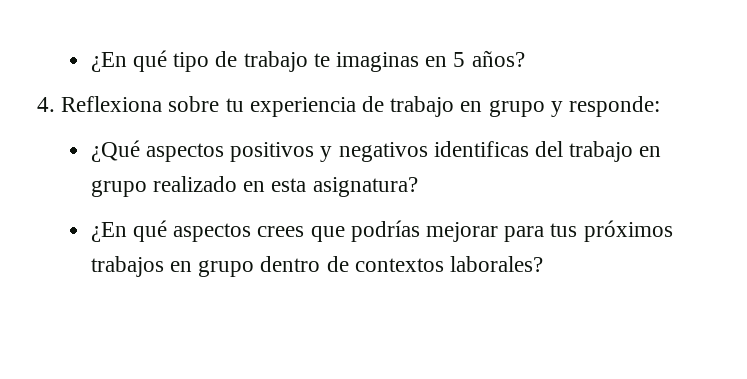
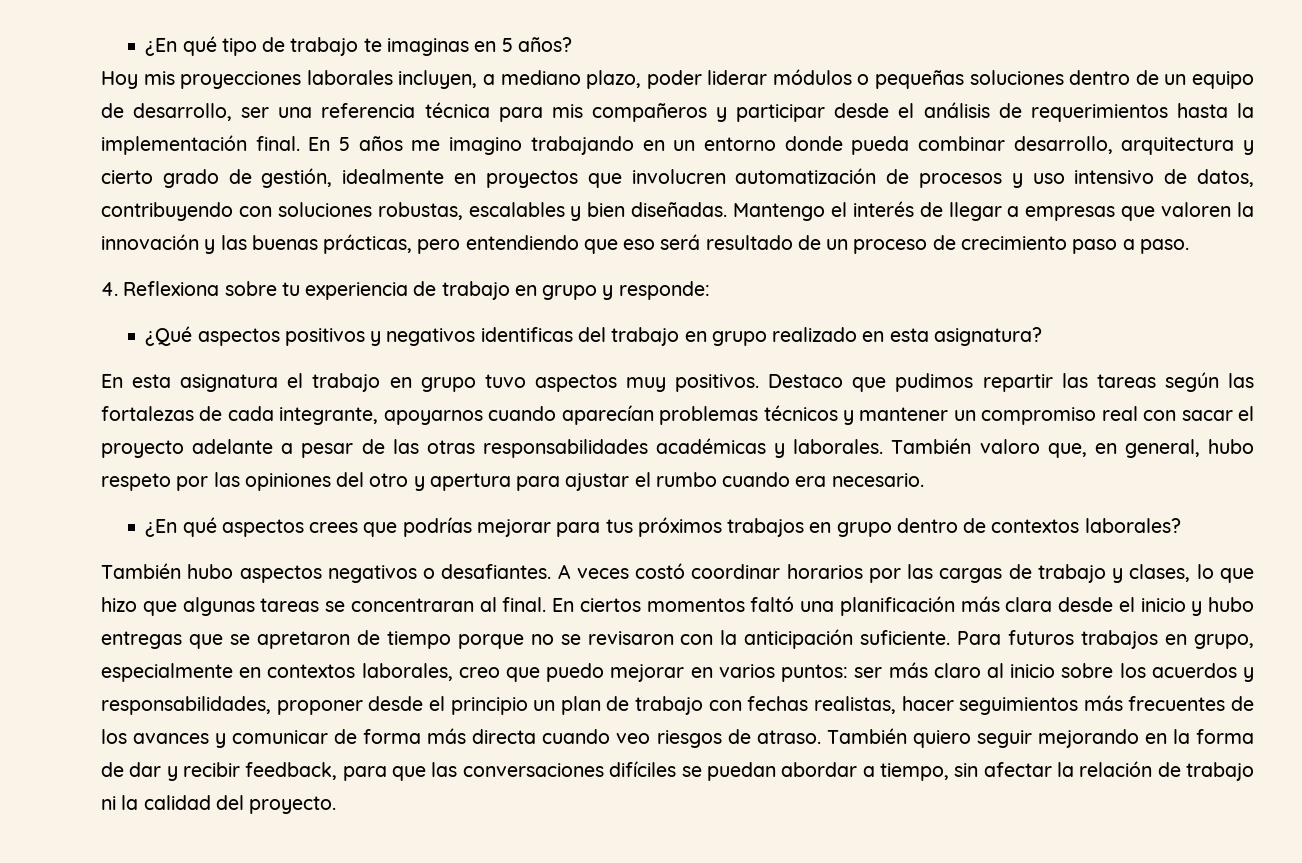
(525, 58) none -> [101,69,1254,89] [101,102,1254,122] [101,135,1254,155] [101,168,1254,188] [101,201,1254,221] [101,234,1189,254] // Hoy mis proyecciones laborales incluyen, a mediano plazo, poder liderar módulos o pequeñas soluciones dentro de un equipo de desarrollo, ser una referencia técnica para mis compañeros y participar desde el análisis de requerimientos hasta la implementación final. En 5 años me imagino trabajando en un entorno donde pueda combinar desarrollo, arquitectura y cierto grado de gestión, idealmente en proyectos que involucren automatización de procesos y uso intensivo de datos, contribuyendo con soluciones robustas, escalables y bien diseñadas. Mantengo el interés de llegar a empresas que valoren la innovación y las buenas prácticas, pero entendiendo que eso será resultado de un proceso de crecimiento paso a paso.
(418, 187) none -> [101,372,1254,392] [101,405,1254,425] [101,438,1254,458] [101,472,924,491] // En esta asignatura el trabajo en grupo tuvo aspectos muy positivos. Destaco que pudimos repartir las tareas según las fortalezas de cada integrante, apoyarnos cuando aparecían problemas técnicos y mantener un compromiso real con sacar el proyecto adelante a pesar de las otras responsabilidades académicas y laborales. También valoro que, en general, hubo respeto por las opiniones del otro y apertura para ajustar el rumbo cuando era necesario.
(544, 264) none -> [101,563,1255,583] [101,596,1254,616] [101,629,1254,649] [101,662,1254,682] [101,695,1254,715] [101,728,1254,748] [101,761,1254,781] [101,795,337,814] // También hubo aspectos negativos o desafiantes. A veces costó coordinar horarios por las cargas de trabajo y clases, lo que hizo que algunas tareas se concentraran al final. En ciertos momentos faltó una planificación más clara desde el inicio y hubo entregas que se apretaron de tiempo porque no se revisaron con la anticipación suficiente. Para futuros trabajos en grupo, especialmente en contextos laborales, creo que puedo mejorar en varios puntos: ser más claro al inicio sobre los acuerdos y responsabilidades, proponer desde el principio un plan de trabajo con fechas realistas, hacer seguimientos más frecuentes de los avances y comunicar de forma más directa cuando veo riesgos de atraso. También quiero seguir mejorando en la forma de dar y recibir feedback, para que las conversaciones difíciles se puedan abordar a tiempo, sin afectar la relación de trabajo ni la calidad del proyecto.

